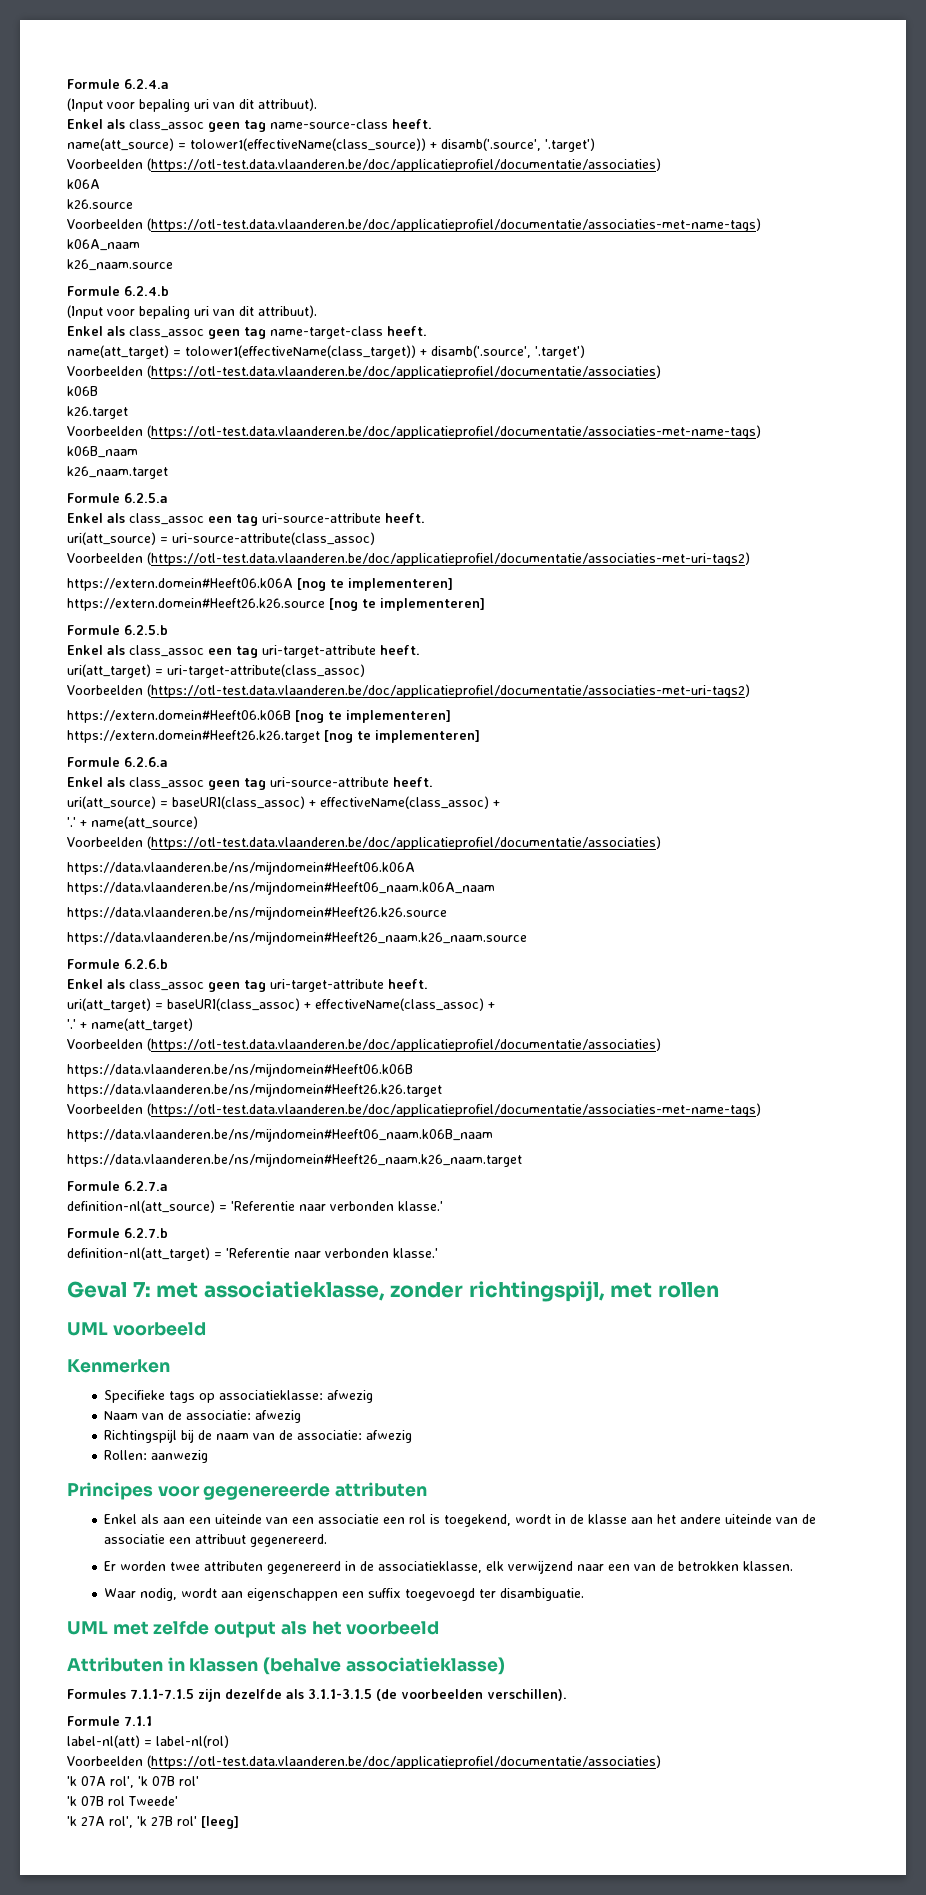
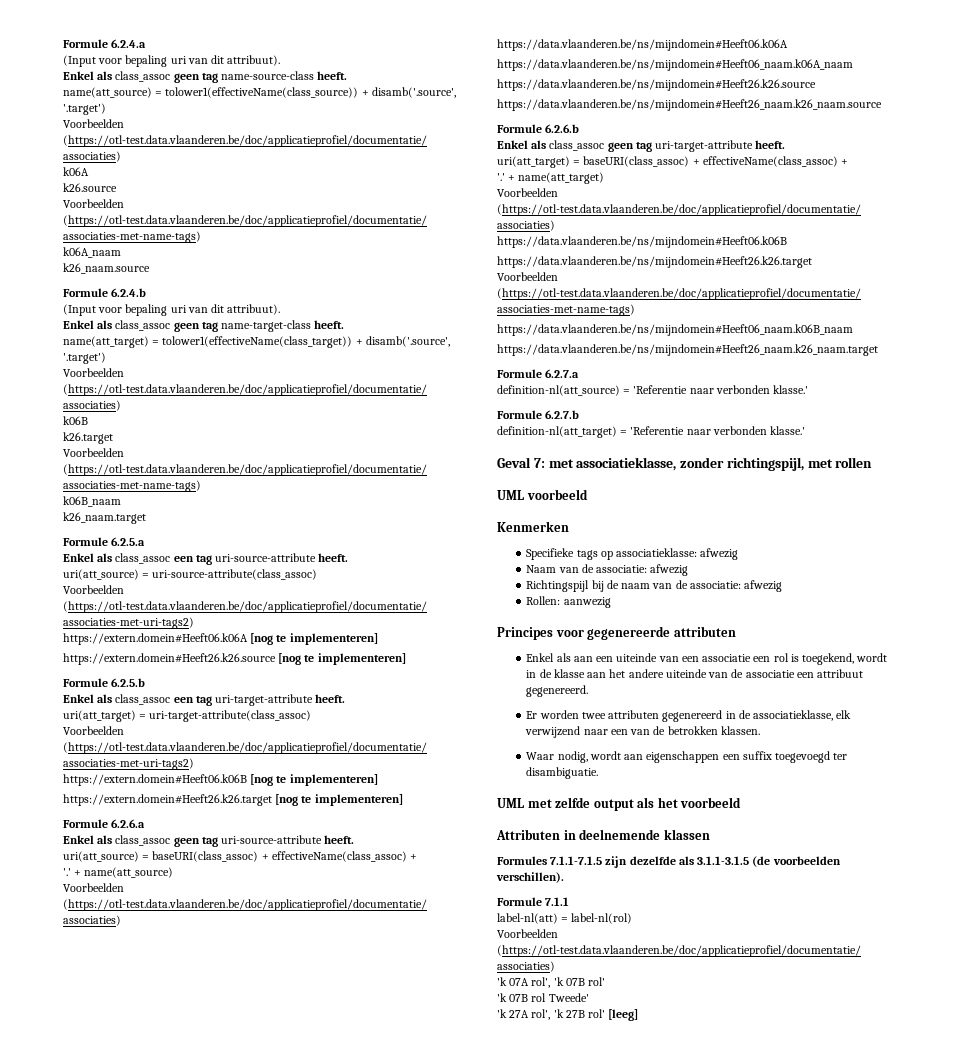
(185, 1664) none -> [579,829,661,840] deelnemende
[263,1657,505,1675] (behalve associatieklasse) -> (710, 834) none

